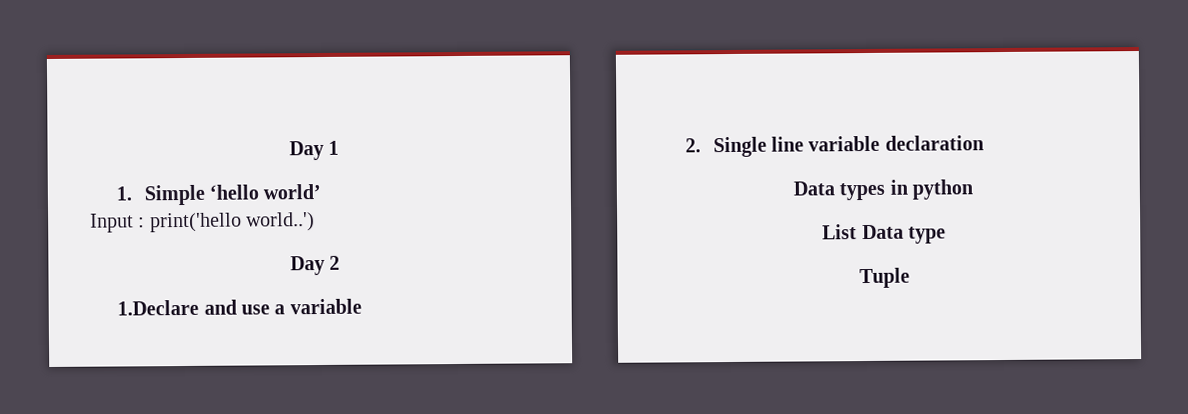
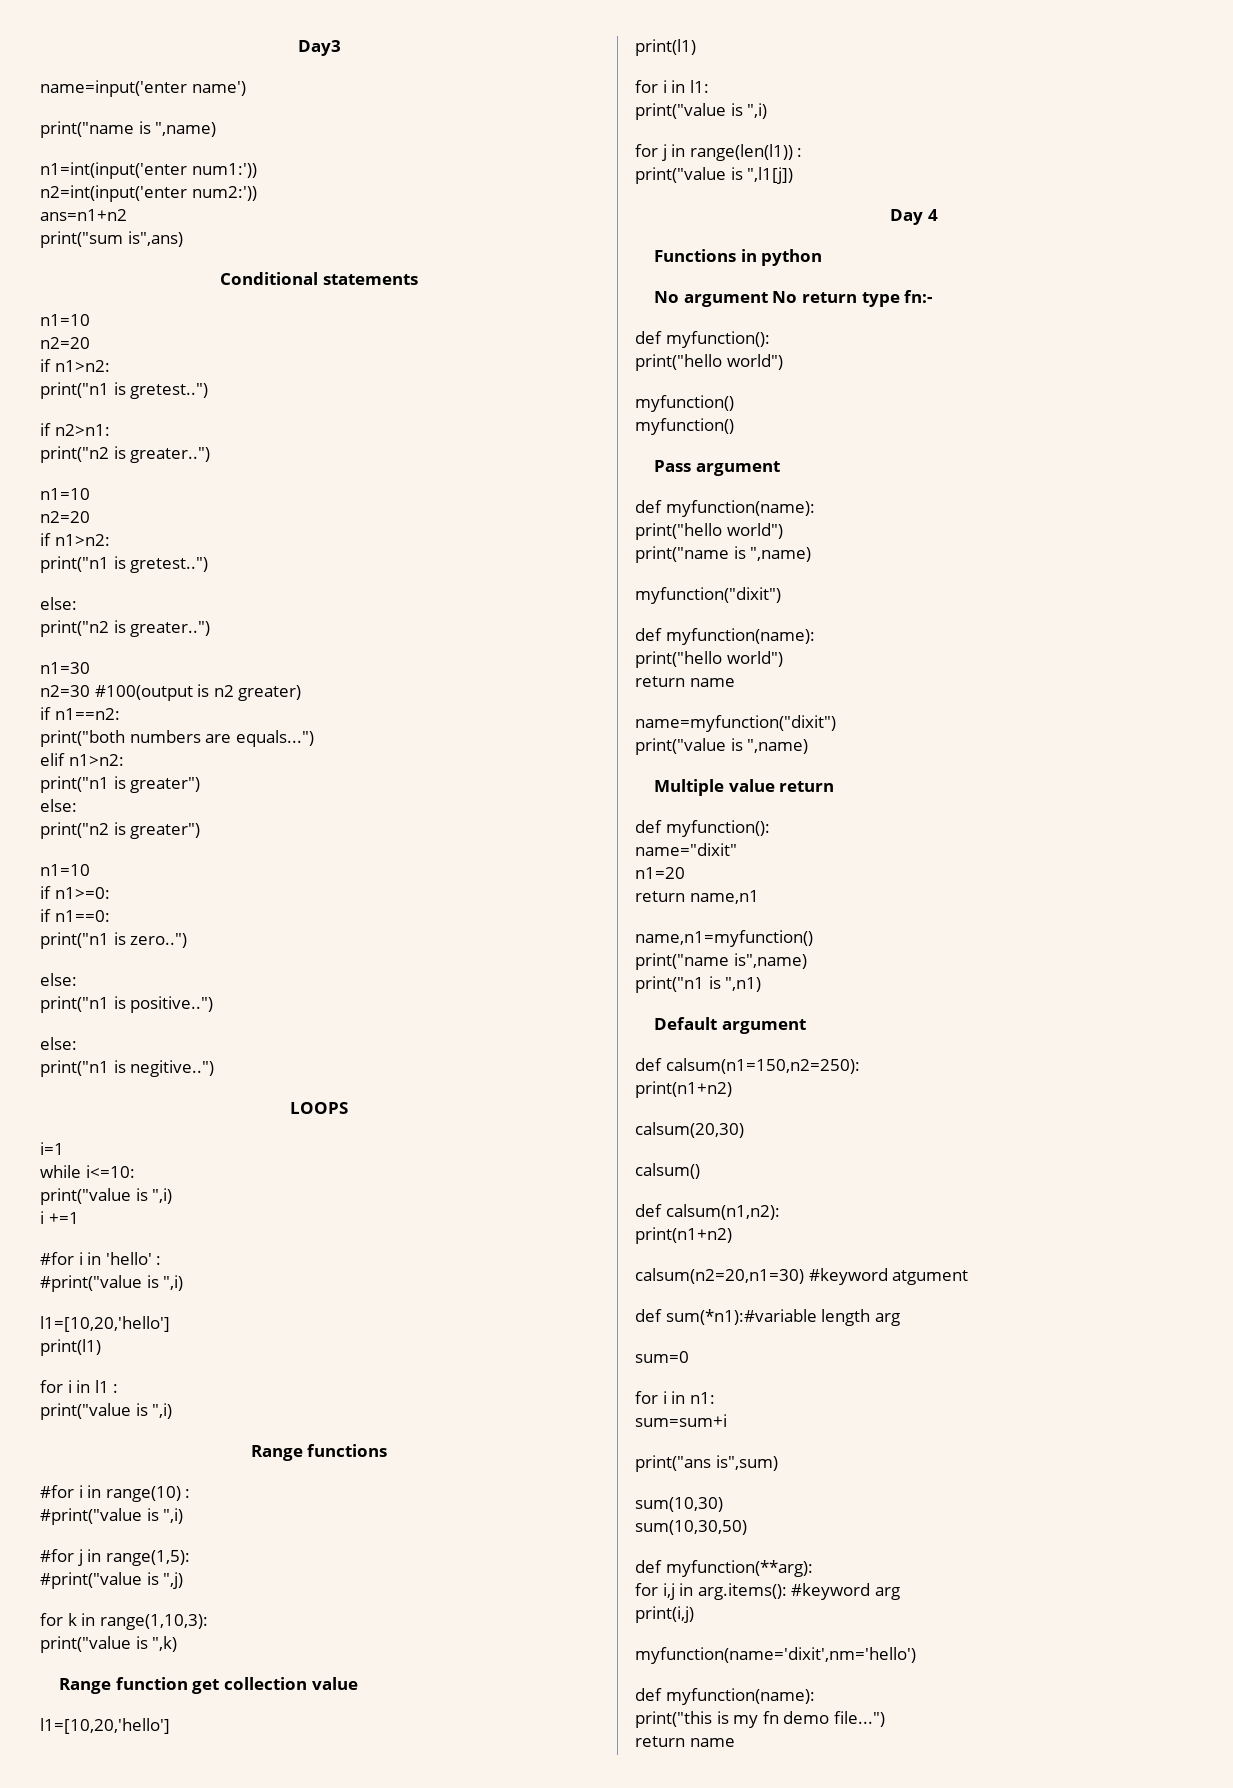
[288,140,340,161] [116,183,322,206] [90,212,316,233] [289,255,341,276] [117,298,362,316] [685,135,984,158] [792,179,974,201] [822,224,946,244] [858,267,910,289] Day 1 // 1. Simple ‘hello world’ // Input : print('hello world..') // Day 2 // 1.Declare and use a variable // 2. Single line variable declaration // Data types in python // List Data type // Tuple -> [297,40,341,56] [40,80,246,97] [40,121,217,138] [40,162,257,179] [40,185,257,202] [40,209,127,221] [40,231,183,248] [220,272,418,285] [40,314,90,326] [40,337,90,349] [40,359,110,372] [40,382,209,399] [40,423,110,436] [40,446,211,463] [40,488,90,500] [40,511,90,523] [40,533,110,546] [40,556,209,573] [40,597,77,610] [40,620,211,637] [40,662,90,674] [40,684,302,701] [40,707,120,720] [40,730,314,747] [40,753,124,766] [40,776,201,793] [40,799,77,812] [40,822,201,839] [40,864,90,876] [40,886,110,899] [40,909,110,922] [40,932,188,949] [40,973,77,986] [40,996,214,1013] [40,1037,77,1050] [40,1060,215,1077] [290,1102,348,1114] [40,1142,64,1155] [40,1165,135,1178] [40,1188,173,1205] [40,1211,79,1224] [40,1252,162,1265] [40,1275,184,1292] [40,1316,170,1332] [40,1339,101,1356] [40,1380,119,1393] [40,1403,173,1420] [250,1444,388,1461] [40,1485,191,1502] [40,1508,184,1525] [40,1549,190,1566] [40,1572,184,1589] [40,1613,208,1630] [40,1636,178,1653] [59,1677,358,1694] [40,1718,170,1734] [635,39,696,56] [635,80,709,93] [635,103,768,120] [635,144,803,161] [635,167,794,184] [890,209,938,225] [654,249,823,266] [654,290,933,307] [635,331,770,348] [635,354,783,371] [635,395,734,412] [635,418,734,435] [654,460,780,476] [635,500,815,517] [635,523,783,540] [635,546,812,563] [635,587,781,604] [635,628,815,645] [635,651,783,668] [635,676,735,687] [635,715,836,732] [635,738,809,755] [654,779,835,796] [635,820,770,837] [635,843,737,856] [635,867,685,879] [635,890,759,904] [635,930,813,947] [635,953,807,970] [635,976,762,993] [654,1017,806,1034] [635,1058,860,1074] [635,1081,732,1098] [635,1122,744,1138] [635,1163,700,1179] [635,1204,780,1220] [635,1227,732,1244] [635,1268,969,1285] [635,1309,900,1326] [635,1351,689,1363] [635,1391,715,1404] [635,1414,727,1427] [635,1455,778,1472] [635,1497,723,1512] [635,1520,747,1535] [635,1560,813,1577] [635,1583,900,1600] [635,1606,694,1623] [635,1647,916,1664] [635,1688,815,1705] [635,1711,885,1728] [635,1736,735,1747] Day3 // name=input('enter name') // print("name is ",name) // n1=int(input('enter num1:')) // n2=int(input('enter num2:')) // ans=n1+n2 // print("sum is",ans) // Conditional statements // n1=10 // n2=20 // if n1>n2: // print("n1 is gretest..") // if n2>n1: // print("n2 is greater..") // n1=10 // n2=20 // if n1>n2: // print("n1 is gretest..") // else: // print("n2 is greater..") // n1=30 // n2=30 #100(output is n2 greater) // if n1==n2: // print("both numbers are equals...") // elif n1>n2: // print("n1 is greater") // else: // print("n2 is greater") // n1=10 // if n1>=0: // if n1==0: // print("n1 is zero..") // else: // print("n1 is positive..") // else: // print("n1 is negitive..") // LOOPS // i=1 // while i<=10: // print("value is ",i) // i +=1 // #for i in 'hello' : // #print("value is ",i) // l1=[10,20,'hello'] // print(l1) // for i in l1 : // print("value is ",i) // Range functions // #for i in range(10) : // #print("value is ",i) // #for j in range(1,5): // #print("value is ",j) // for k in range(1,10,3): // print("value is ",k) // Range function get collection value // l1=[10,20,'hello'] // print(l1) // for i in l1: // print("value is ",i) // for j in range(len(l1)) : // print("value is ",l1[j]) // Day 4 // Functions in python // No argument No return type fn:- // def myfunction(): // print("hello world") // myfunction() // myfunction() // Pass argument // def myfunction(name): // print("hello world") // print("name is ",name) // myfunction("dixit") // def myfunction(name): // print("hello world") // return name // name=myfunction("dixit") // print("value is ",name) // Multiple value return // def myfunction(): // name="dixit" // n1=20 // return name,n1 // name,n1=myfunction() // print("name is",name) // print("n1 is ",n1) // Default argument // def calsum(n1=150,n2=250): // print(n1+n2) // calsum(20,30) // calsum() // def calsum(n1,n2): // print(n1+n2) // calsum(n2=20,n1=30) #keyword atgument // def sum(*n1):#variable length arg // sum=0 // for i in n1: // sum=sum+i // print("ans is",sum) // sum(10,30) // sum(10,30,50) // def myfunction(**arg): // for i,j in arg.items(): #keyword arg // print(i,j) // myfunction(name='dixit',nm='hello') // def myfunction(name): // print("this is my fn demo file...") // return name

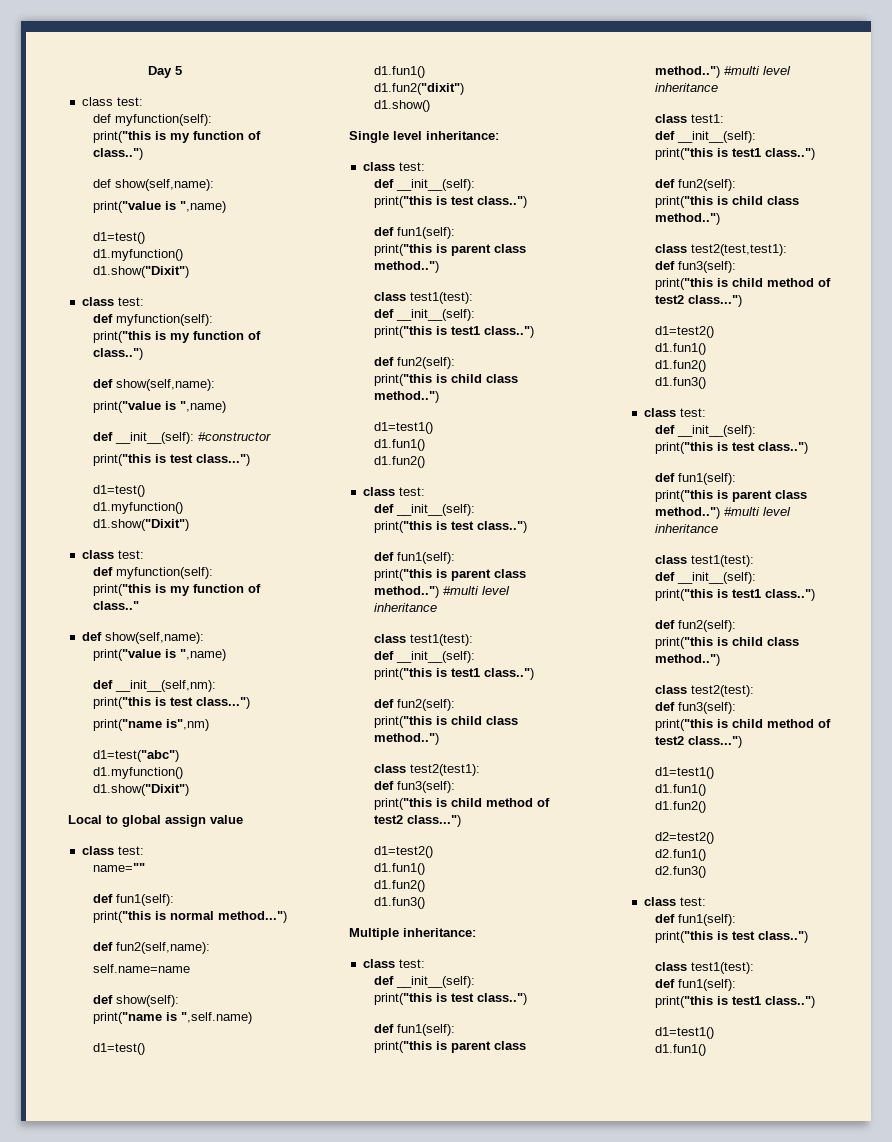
[297,40,341,56] [40,80,246,97] [40,121,217,138] [40,162,257,179] [40,185,257,202] [40,209,127,221] [40,231,183,248] [220,272,418,285] [40,314,90,326] [40,337,90,349] [40,359,110,372] [40,382,209,399] [40,423,110,436] [40,446,211,463] [40,488,90,500] [40,511,90,523] [40,533,110,546] [40,556,209,573] [40,597,77,610] [40,620,211,637] [40,662,90,674] [40,684,302,701] [40,707,120,720] [40,730,314,747] [40,753,124,766] [40,776,201,793] [40,799,77,812] [40,822,201,839] [40,864,90,876] [40,886,110,899] [40,909,110,922] [40,932,188,949] [40,973,77,986] [40,996,214,1013] [40,1037,77,1050] [40,1060,215,1077] [290,1102,348,1114] [40,1142,64,1155] [40,1165,135,1178] [40,1188,173,1205] [40,1211,79,1224] [40,1252,162,1265] [40,1275,184,1292] [40,1316,170,1332] [40,1339,101,1356] [40,1380,119,1393] [40,1403,173,1420] [250,1444,388,1461] [40,1485,191,1502] [40,1508,184,1525] [40,1549,190,1566] [40,1572,184,1589] [40,1613,208,1630] [40,1636,178,1653] [59,1677,358,1694] [40,1718,170,1734] [635,39,696,56] [635,80,709,93] [635,103,768,120] [635,144,803,161] [635,167,794,184] [890,209,938,225] [654,249,823,266] [654,290,933,307] [635,331,770,348] [635,354,783,371] [635,395,734,412] [635,418,734,435] [654,460,780,476] [635,500,815,517] [635,523,783,540] [635,546,812,563] [635,587,781,604] [635,628,815,645] [635,651,783,668] [635,676,735,687] [635,715,836,732] [635,738,809,755] [654,779,835,796] [635,820,770,837] [635,843,737,856] [635,867,685,879] [635,890,759,904] [635,930,813,947] [635,953,807,970] [635,976,762,993] [654,1017,806,1034] [635,1058,860,1074] [635,1081,732,1098] [635,1122,744,1138] [635,1163,700,1179] [635,1204,780,1220] [635,1227,732,1244] [635,1268,969,1285] [635,1309,900,1326] [635,1351,689,1363] [635,1391,715,1404] [635,1414,727,1427] [635,1455,778,1472] [635,1497,723,1512] [635,1520,747,1535] [635,1560,813,1577] [635,1583,900,1600] [635,1606,694,1623] [635,1647,916,1664] [635,1688,815,1705] [635,1711,885,1728] [635,1736,735,1747] Day3 // name=input('enter name') // print("name is ",name) // n1=int(input('enter num1:')) // n2=int(input('enter num2:')) // ans=n1+n2 // print("sum is",ans) // Conditional statements // n1=10 // n2=20 // if n1>n2: // print("n1 is gretest..") // if n2>n1: // print("n2 is greater..") // n1=10 // n2=20 // if n1>n2: // print("n1 is gretest..") // else: // print("n2 is greater..") // n1=30 // n2=30 #100(output is n2 greater) // if n1==n2: // print("both numbers are equals...") // elif n1>n2: // print("n1 is greater") // else: // print("n2 is greater") // n1=10 // if n1>=0: // if n1==0: // print("n1 is zero..") // else: // print("n1 is positive..") // else: // print("n1 is negitive..") // LOOPS // i=1 // while i<=10: // print("value is ",i) // i +=1 // #for i in 'hello' : // #print("value is ",i) // l1=[10,20,'hello'] // print(l1) // for i in l1 : // print("value is ",i) // Range functions // #for i in range(10) : // #print("value is ",i) // #for j in range(1,5): // #print("value is ",j) // for k in range(1,10,3): // print("value is ",k) // Range function get collection value // l1=[10,20,'hello'] // print(l1) // for i in l1: // print("value is ",i) // for j in range(len(l1)) : // print("value is ",l1[j]) // Day 4 // Functions in python // No argument No return type fn:- // def myfunction(): // print("hello world") // myfunction() // myfunction() // Pass argument // def myfunction(name): // print("hello world") // print("name is ",name) // myfunction("dixit") // def myfunction(name): // print("hello world") // return name // name=myfunction("dixit") // print("value is ",name) // Multiple value return // def myfunction(): // name="dixit" // n1=20 // return name,n1 // name,n1=myfunction() // print("name is",name) // print("n1 is ",n1) // Default argument // def calsum(n1=150,n2=250): // print(n1+n2) // calsum(20,30) // calsum() // def calsum(n1,n2): // print(n1+n2) // calsum(n2=20,n1=30) #keyword atgument // def sum(*n1):#variable length arg // sum=0 // for i in n1: // sum=sum+i // print("ans is",sum) // sum(10,30) // sum(10,30,50) // def myfunction(**arg): // for i,j in arg.items(): #keyword arg // print(i,j) // myfunction(name='dixit',nm='hello') // def myfunction(name): // print("this is my fn demo file...") // return name -> [148,66,182,78] [81,97,143,106] [93,114,213,126] [93,131,262,143] [93,148,144,160] [93,179,215,191] [93,201,227,213] [93,232,146,244] [93,249,184,261] [93,266,190,278] [81,297,144,306] [93,314,214,326] [93,331,262,343] [93,348,144,360] [93,379,216,391] [93,401,227,413] [93,432,272,444] [93,454,251,466] [93,485,146,497] [93,502,184,514] [93,519,190,531] [81,550,144,559] [93,567,214,579] [93,584,262,596] [93,601,140,610] [81,632,204,644] [93,649,227,661] [93,680,217,692] [93,697,251,709] [93,719,210,731] [93,750,180,762] [93,767,184,779] [93,784,190,796] [67,815,243,827] [81,846,144,855] [93,863,146,872] [93,894,175,906] [93,911,288,923] [93,942,211,954] [93,964,191,973] [93,995,180,1007] [93,1012,253,1024] [93,1043,146,1055] [374,66,426,78] [374,83,465,95] [374,100,431,112] [348,131,499,143] [362,162,425,171] [374,179,476,191] [374,196,528,208] [374,227,456,239] [374,244,527,256] [374,261,440,273] [374,292,474,304] [374,309,476,321] [374,326,535,338] [374,357,456,369] [374,374,519,386] [374,391,440,403] [374,422,434,434] [374,439,426,451] [374,456,426,468] [362,487,425,496] [374,504,476,516] [374,521,528,533] [374,552,456,564] [374,569,527,581] [374,586,511,598] [374,603,438,612] [374,634,474,646] [374,651,476,663] [374,668,535,680] [374,699,456,711] [374,716,519,728] [374,733,440,745] [374,764,481,776] [374,781,456,793] [374,798,551,810] [374,815,462,827] [374,846,434,858] [374,863,426,875] [374,880,426,892] [374,897,426,909] [348,928,476,940] [362,959,425,968] [374,976,476,988] [374,993,528,1005] [374,1024,456,1036] [374,1041,527,1053] [655,66,792,78] [655,83,719,92] [655,114,725,123] [655,131,757,143] [655,148,816,160] [655,179,737,191] [655,196,800,208] [655,213,721,225] [655,244,788,256] [655,261,737,273] [655,278,832,290] [655,295,743,307] [655,326,715,338] [655,343,707,355] [655,360,707,372] [655,377,707,389] [643,408,706,417] [655,425,757,437] [655,442,809,454] [655,473,737,485] [655,490,808,502] [655,507,792,519] [655,524,719,533] [655,555,755,567] [655,572,757,584] [655,589,816,601] [655,620,737,632] [655,637,800,649] [655,654,721,666] [655,685,755,697] [655,702,737,714] [655,719,832,731] [655,736,743,748] [655,767,715,779] [655,784,707,796] [655,801,707,813] [655,832,715,844] [655,849,707,861] [655,866,707,878] [643,897,706,906] [655,914,737,926] [655,931,809,943] [655,962,755,974] [655,979,737,991] [655,996,816,1008] [655,1027,715,1039] [655,1044,707,1056] Day 5 // class test: // def myfunction(self): // print("this is my function of class..") // def show(self,name): // print("value is ",name) // d1=test() // d1.myfunction() // d1.show("Dixit") // class test: // def myfunction(self): // print("this is my function of class..") // def show(self,name): // print("value is ",name) // def __init__(self): #constructor // print("this is test class...") // d1=test() // d1.myfunction() // d1.show("Dixit") // class test: // def myfunction(self): // print("this is my function of class.." // def show(self,name): // print("value is ",name) // def __init__(self,nm): // print("this is test class...") // print("name is",nm) // d1=test("abc") // d1.myfunction() // d1.show("Dixit") // Local to global assign value // class test: // name="" // def fun1(self): // print("this is normal method...") // def fun2(self,name): // self.name=name // def show(self): // print("name is ",self.name) // d1=test() // d1.fun1() // d1.fun2("dixit") // d1.show() // Single level inheritance: // class test: // def __init__(self): // print("this is test class..") // def fun1(self): // print("this is parent class method..") // class test1(test): // def __init__(self): // print("this is test1 class..") // def fun2(self): // print("this is child class method..") // d1=test1() // d1.fun1() // d1.fun2() // class test: // def __init__(self): // print("this is test class..") // def fun1(self): // print("this is parent class method..") #multi level inheritance // class test1(test): // def __init__(self): // print("this is test1 class..") // def fun2(self): // print("this is child class method..") // class test2(test1): // def fun3(self): // print("this is child method of test2 class...") // d1=test2() // d1.fun1() // d1.fun2() // d1.fun3() // Multiple inheritance: // class test: // def __init__(self): // print("this is test class..") // def fun1(self): // print("this is parent class method..") #multi level inheritance // class test1: // def __init__(self): // print("this is test1 class..") // def fun2(self): // print("this is child class method..") // class test2(test,test1): // def fun3(self): // print("this is child method of test2 class...") // d1=test2() // d1.fun1() // d1.fun2() // d1.fun3() // class test: // def __init__(self): // print("this is test class..") // def fun1(self): // print("this is parent class method..") #multi level inheritance // class test1(test): // def __init__(self): // print("this is test1 class..") // def fun2(self): // print("this is child class method..") // class test2(test): // def fun3(self): // print("this is child method of test2 class...") // d1=test1() // d1.fun1() // d1.fun2() // d2=test2() // d2.fun1() // d2.fun3() // class test: // def fun1(self): // print("this is test class..") // class test1(test): // def fun1(self): // print("this is test1 class..") // d1=test1() // d1.fun1()

